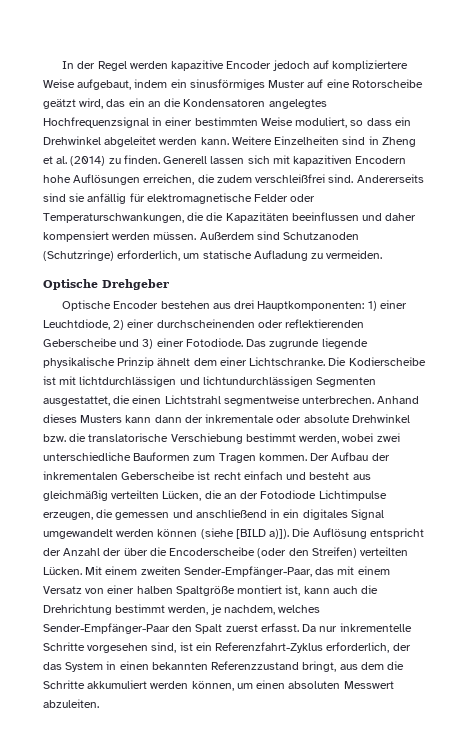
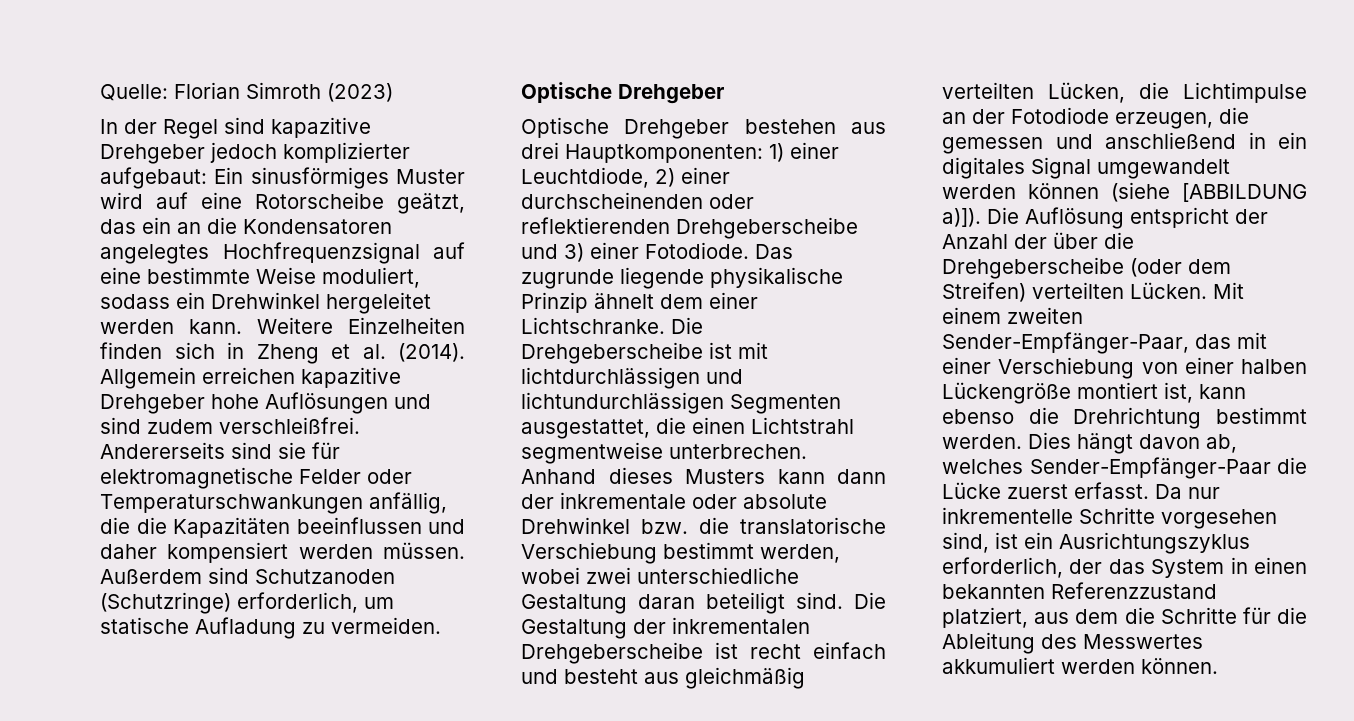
[62,60,409,71] [43,79,187,90] In der Regel werden kapazitive Encoder jedoch auf kompliziertere Weise aufgebaut, indem ein -> [100,82,393,102] [100,117,371,139] [100,142,410,164] [100,167,244,189] Quelle: Florian Simroth (2023) // In der Regel sind kapazitive Drehgeber jedoch komplizierter aufgebaut: Ein
(306, 84) none -> [100,192,143,209] wird
[43,98,104,109] geätzt wird, -> [397,193,465,214] geätzt,
[152,117,392,128] in einer bestimmten Weise moduliert, so dass -> [433,242,465,259] [100,267,420,288] [100,294,170,309] auf eine bestimmte Weise moduliert, sodass
[104,136,157,147] abgeleitet -> [326,292,431,314] hergeleitet
[342,136,366,145] sind -> [100,342,215,359] finden sich
[70,155,407,166] [43,174,354,185] (2014) zu finden. Generell lassen sich mit kapazitiven Encodern hohe Auflösungen erreichen, die zudem verschleißfrei sind. -> [398,343,465,362] [100,367,401,389] [100,392,431,414] [100,417,360,434] (2014). Allgemein erreichen kapazitive Drehgeber hohe Auflösungen und sind zudem verschleißfrei.
[87,193,127,204] anfällig -> (306, 450) none
[43,213,184,223] Temperaturschwankungen, -> [100,492,447,514] Temperaturschwankungen anfällig,
[113,301,159,309] Encoder -> [624,119,730,139] Drehgeber
[43,338,117,347] Geberscheibe -> [676,217,858,239] Drehgeberscheibe
[348,357,426,366] Kodierscheibe -> [521,342,703,364] Drehgeberscheibe
[133,452,369,463] Bauformen zum Tragen kommen. Der Aufbau -> [521,592,886,614] [521,619,627,639] Gestaltung daran beteiligt sind. Die Gestaltung
[121,471,196,480] Geberscheibe -> [521,642,703,664] Drehgeberscheibe
(222, 494) none -> [1183,82,1307,103] Lichtimpulse
[318,490,387,501] Lichtimpulse -> (1109, 115) none
[235,529,266,539] [BILD -> [1182,183,1307,202] [ABBILDUNG
[169,547,309,558] Encoderscheibe (oder den -> [942,257,1231,279] Drehgeberscheibe (oder dem
[357,566,390,575] [43,586,82,594] einem Versatz -> [942,357,1135,379] einer Verschiebung
[175,586,235,596] Spaltgröße -> [942,382,1071,404] Lückengröße
[332,586,358,594] auch -> [942,409,1014,424] ebenso
[168,604,321,615] [43,623,223,634] werden, je nachdem, welches Sender-Empfänger-Paar den Spalt -> [942,432,1237,454] [942,457,1307,479] [942,482,1001,499] werden. Dies hängt davon ab, welches Sender-Empfänger-Paar die Lücke
[215,642,324,653] Referenzfahrt-Zyklus -> [1059,532,1250,554] Ausrichtungszyklus
[302,661,337,672] bringt, -> [942,607,1028,628] platziert,
[87,680,394,691] [43,699,99,708] akkumuliert werden können, um einen absoluten Messwert abzuleiten. -> [1242,607,1307,624] [942,632,1203,654] [942,657,1218,674] für die Ableitung des Messwertes akkumuliert werden können.

